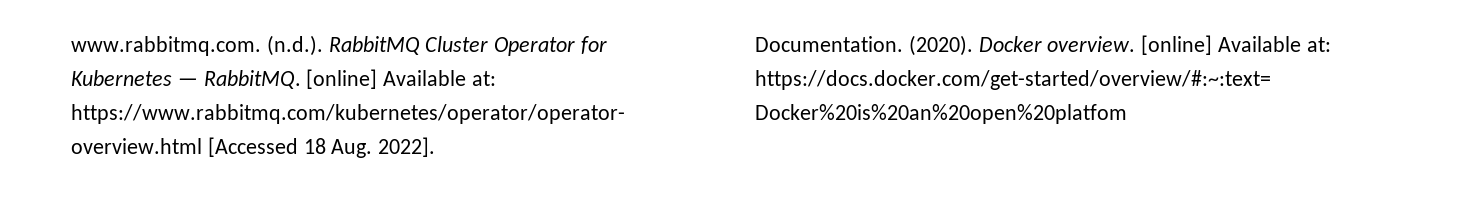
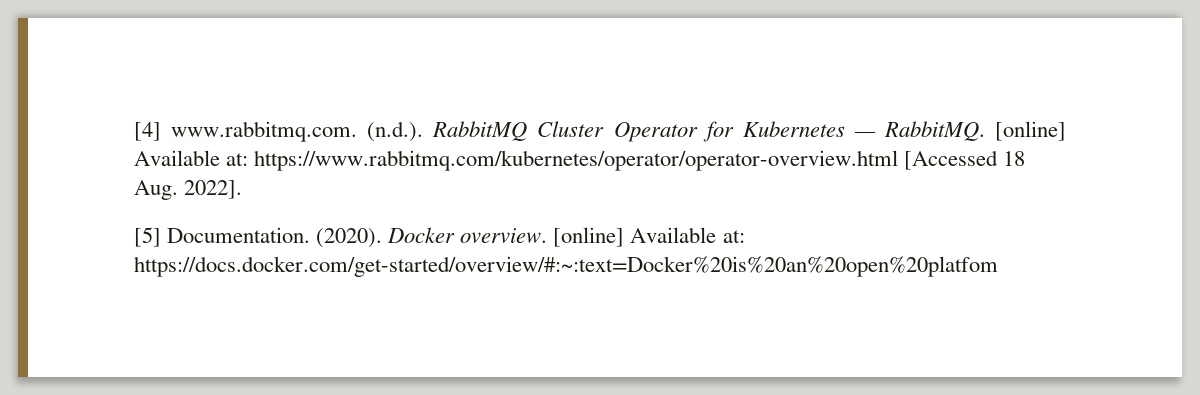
(71, 46) none -> [134,122,161,141] [4]
(436, 147) none -> [134,227,161,247] [5]

